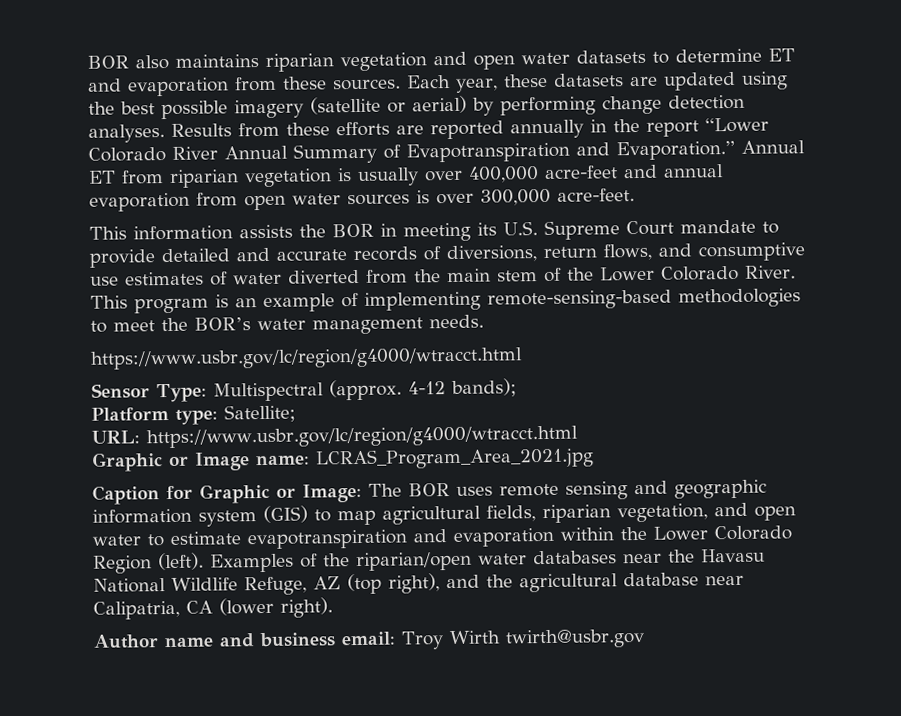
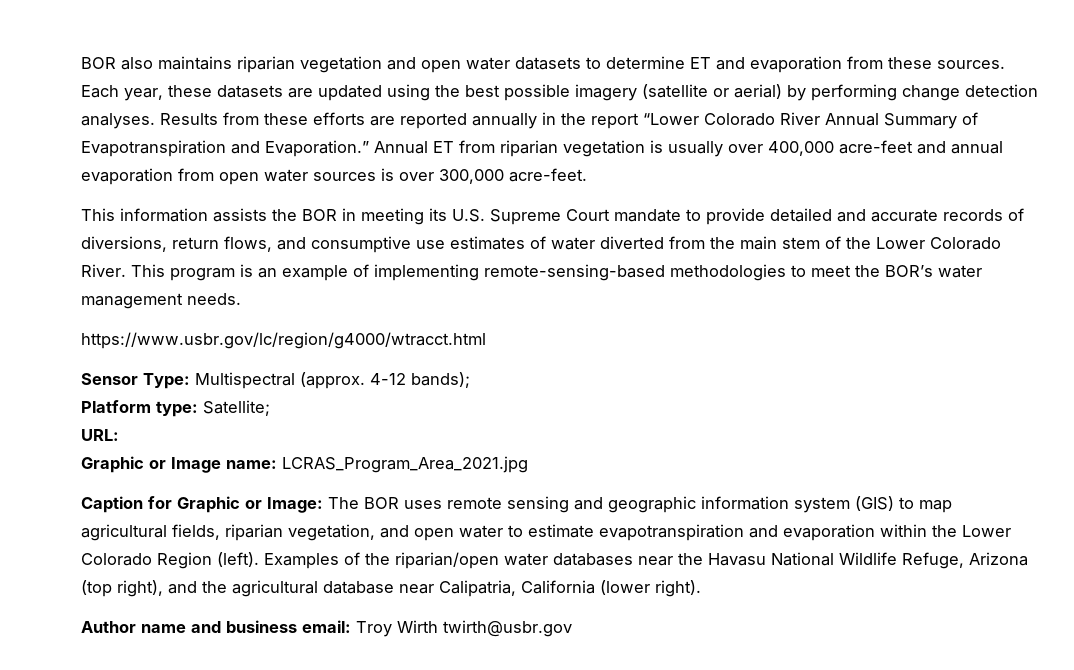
[146,425,578,449] https://www.usbr.gov/lc/region/g4000/wtracct.html -> (119, 435) none
[313,576,341,590] AZ -> [969,552,1028,566] Arizona
[186,600,213,614] CA -> [521,580,595,594] California

